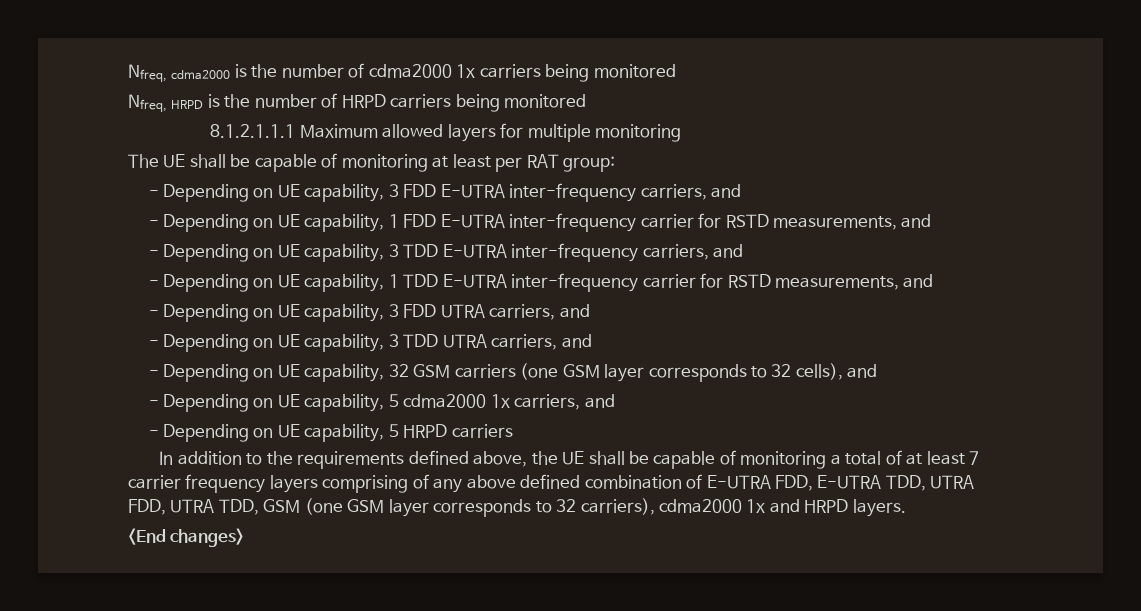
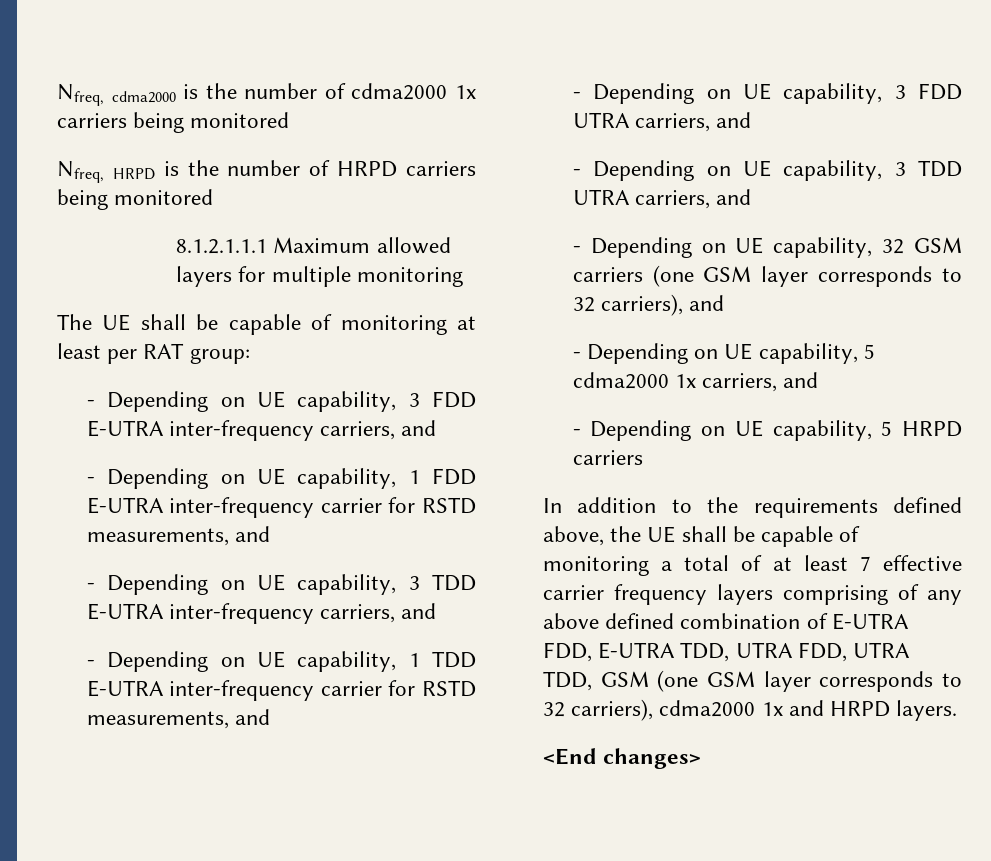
[795,363,843,380] cells), -> [600,294,683,316] carriers),
(980, 458) none -> [882,555,962,571] effective

